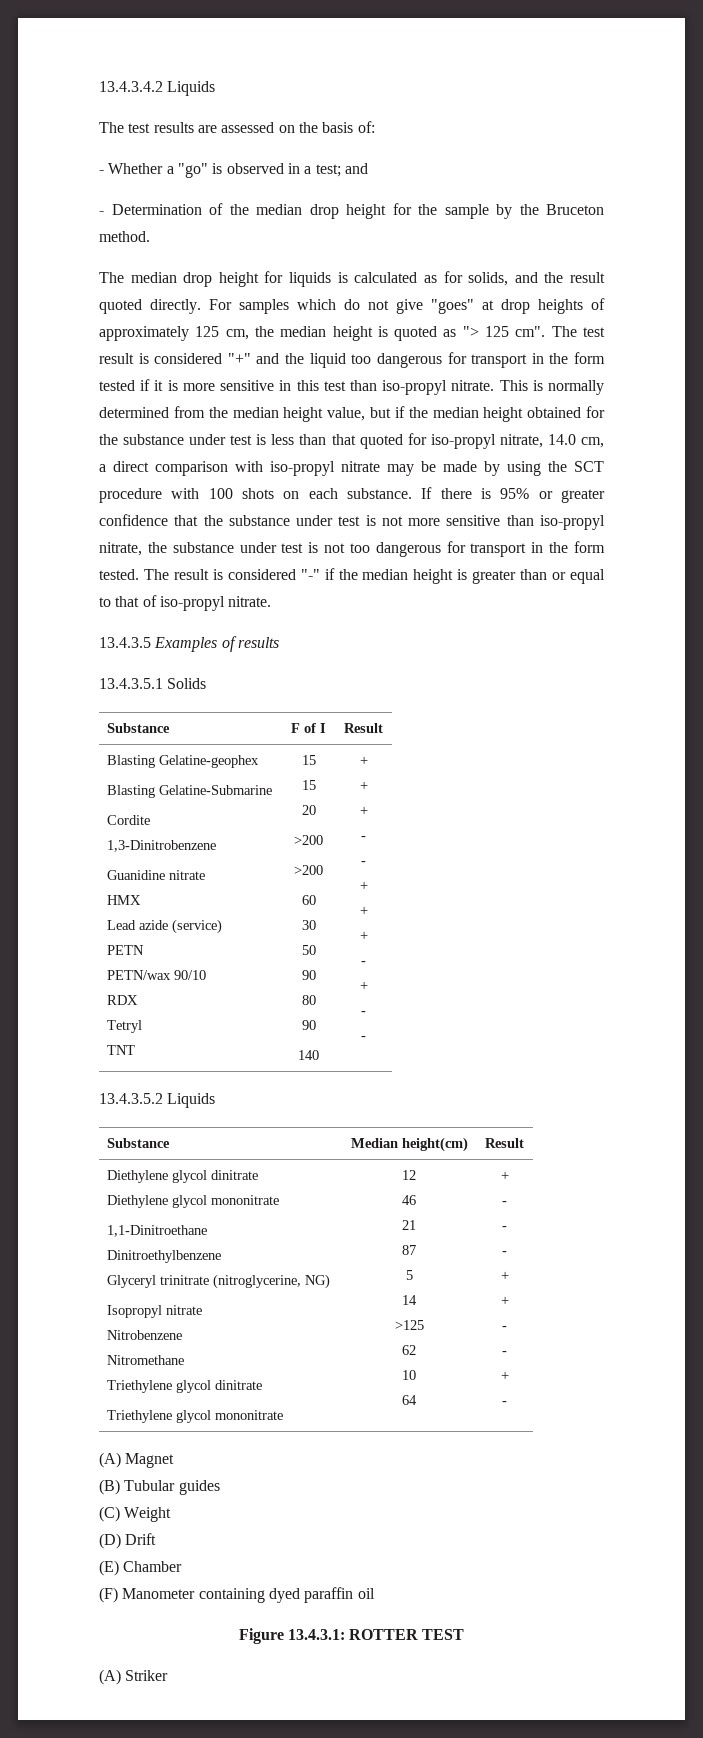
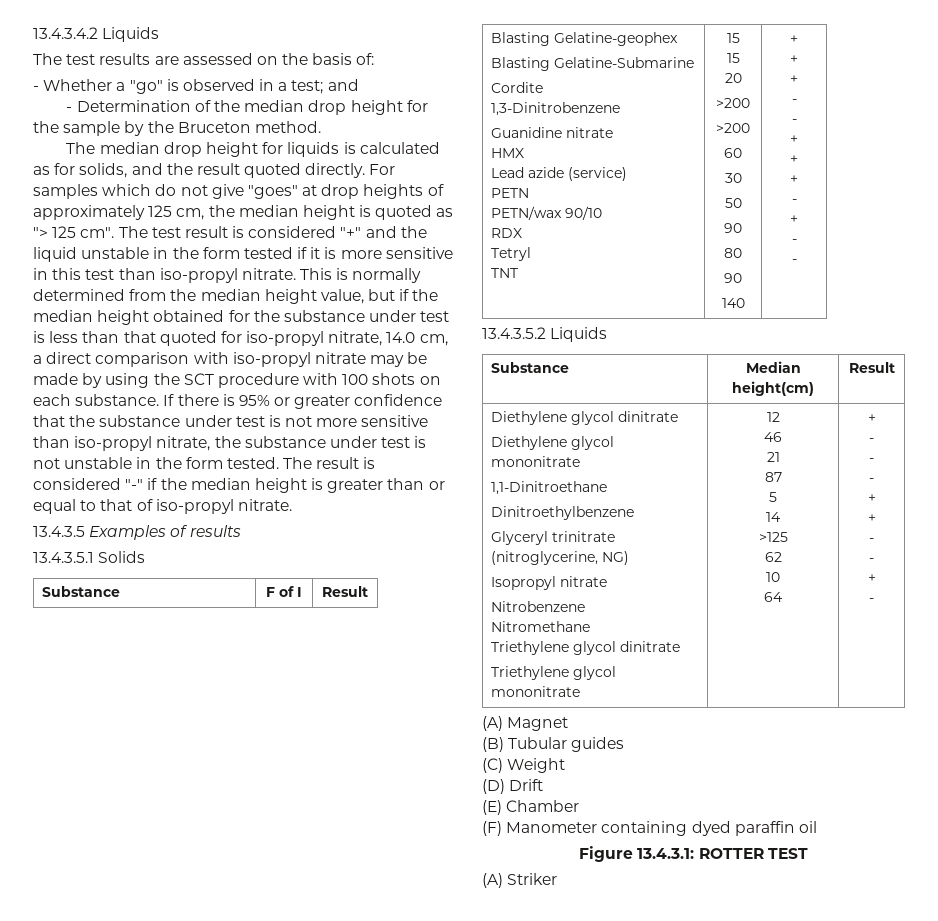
[351,352,528,368] too dangerous for transport -> [81,247,150,259] unstable
[349,541,527,557] too dangerous for transport -> [64,457,133,469] unstable

